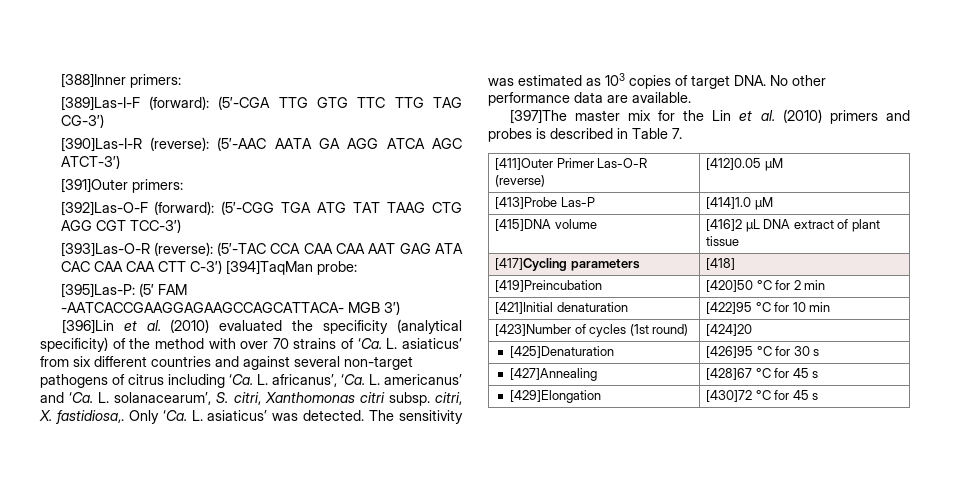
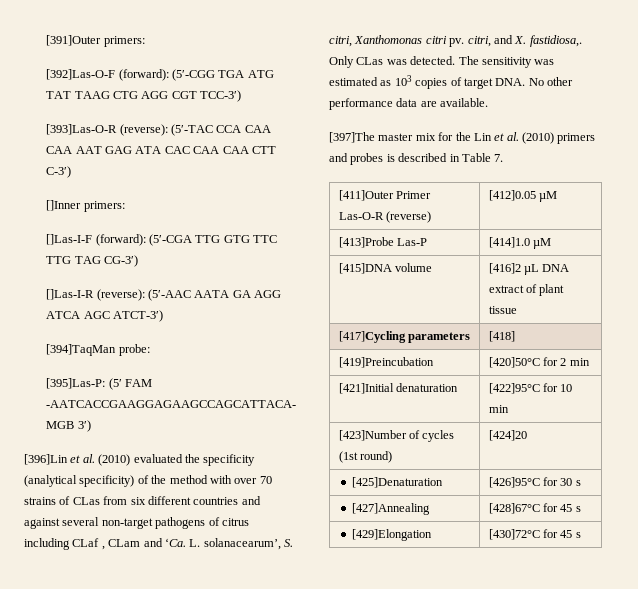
[60,73,181,88] [60,96,462,111] [60,114,104,128] [60,137,462,152] [60,155,120,169] [388]Inner primers: // [389]Las-I-F (forward): (5′-CGA TTG GTG TTC TTG TAG CG-3′) // [390]Las-I-R (reverse): (5′-AAC AATA GA AGG ATCA AGC ATCT-3′) // -> (46, 40) none
(222, 267) none -> [46,200,125,212] [46,234,278,246] [46,255,139,267] [46,289,282,301] [46,310,164,322] // []Inner primers: // []Las-I-F (forward): (5′-CGA TTG GTG TTC TTG TAG CG-3′) // []Las-I-R (reverse): (5′-AAC AATA GA AGG ATCA AGC ATCT-3′) //
[357,338,462,349] ‘Ca. L. asiaticus’ -> [72,497,100,505] CLas
[229,374,462,387] ‘Ca. L. africanus’, ‘Ca. L. americanus’ -> [72,538,141,550] CLaf , CLam
[388,392,462,406] [39,410,268,424] subsp. citri, X. fastidiosa,. Only ‘Ca. L. asiaticus’ -> [449,35,582,47] [329,56,384,68] pv. citri, and X. fastidiosa,. Only CLas
[706,280,772,292] [420]50 °C -> [488,357,540,368] [420]50°C
[706,302,771,314] [422]95 °C -> [488,383,540,394] [422]95°C
[706,346,772,358] [426]95 °C -> [488,477,540,488] [426]95°C
[706,368,771,380] [428]67 °C -> [488,503,540,514] [428]67°C
[706,390,771,402] [430]72 °C -> [488,529,540,540] [430]72°C

